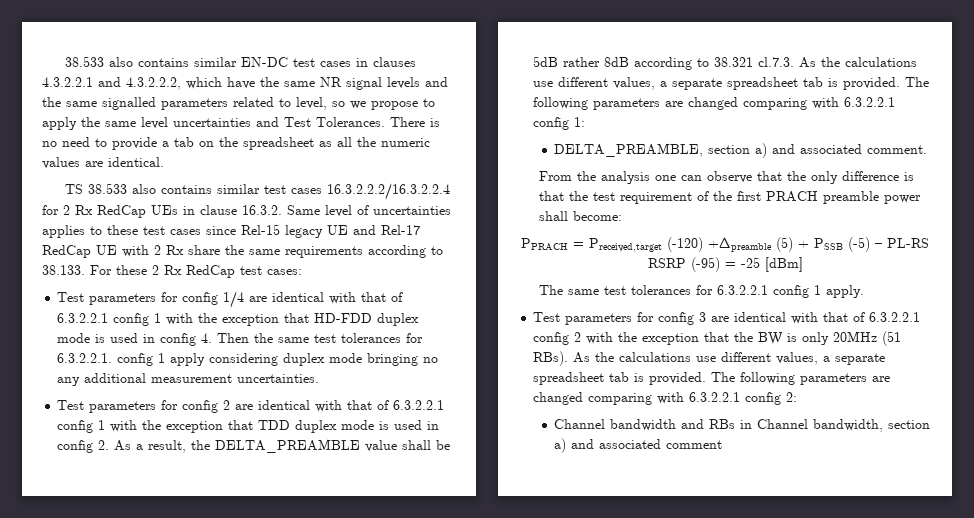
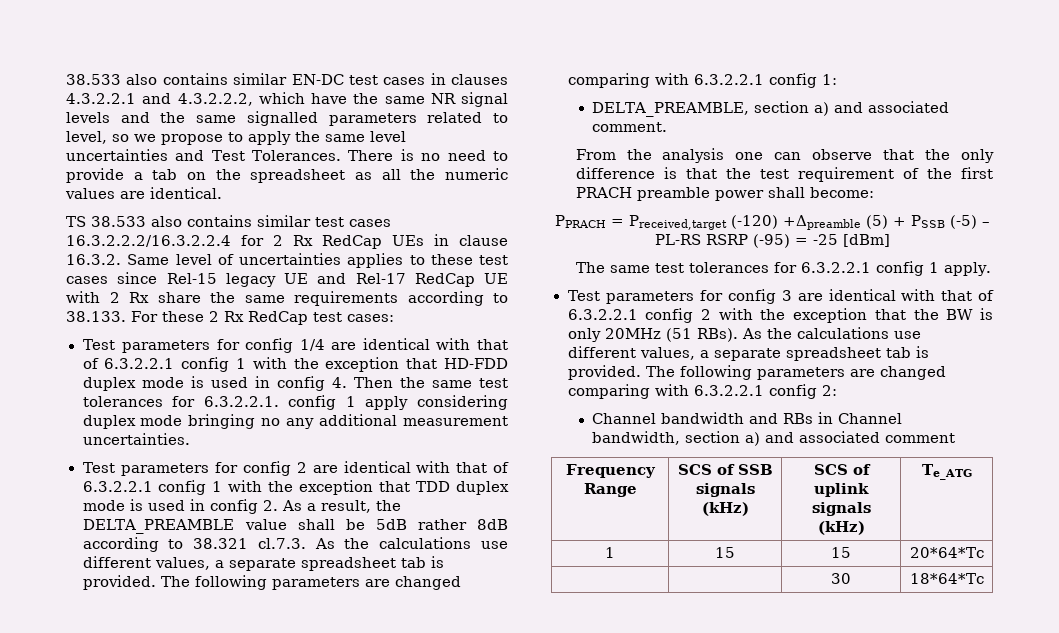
(723, 444) none -> [565,464,656,478] [583,483,637,497] [677,464,773,475] [695,483,755,497] [701,502,749,516] [813,464,871,475] [814,483,869,497] [811,502,871,516] [817,521,865,535] [921,464,972,480] [605,547,615,558] [715,547,735,558] [831,547,851,558] [909,547,984,558] [831,573,851,584] [909,573,984,584] // Frequency Range | SCS of SSB signals (kHz) | SCS of uplink signals (kHz) | Te_ATG // 1 | 15 | 15 | 20*64*Tc // | | 30 | 18*64*Tc

